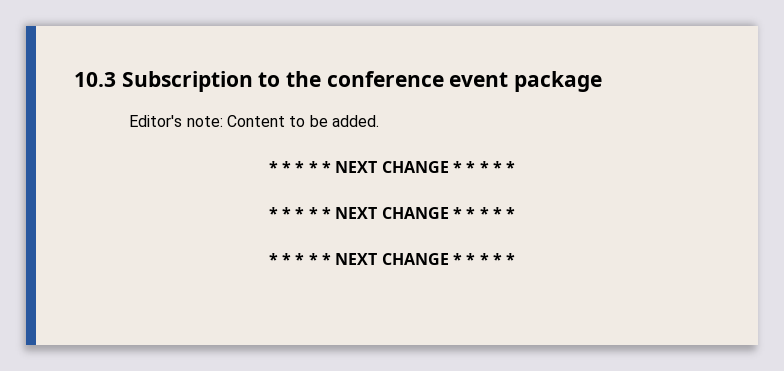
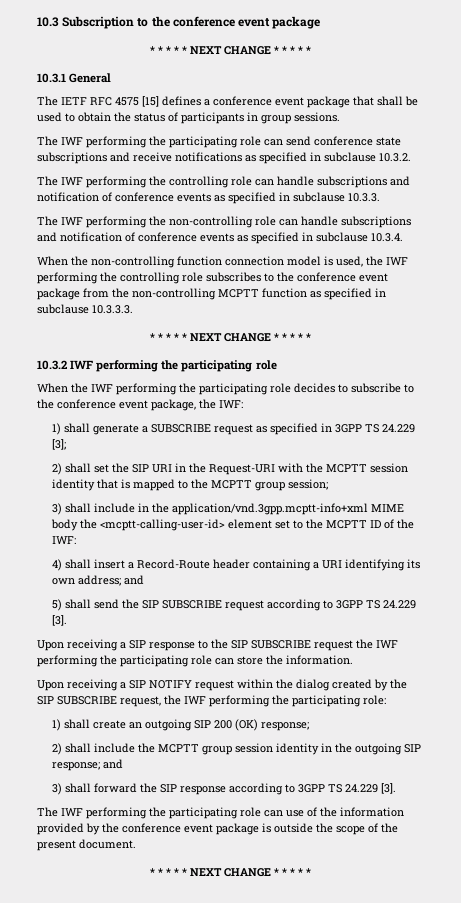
[129,115,379,127] // Editor's note: Content to be added. -> (321, 22) none
(516, 167) none -> [37,73,112,83] [37,96,418,108] [37,112,340,124] [37,136,401,148] [37,152,411,164] [37,176,410,188] [37,192,380,204] [37,216,411,228] [37,232,403,244] [37,256,408,268] [37,272,388,284] [37,288,386,300] [37,304,133,314] // 10.3.1 General // The IETF RFC 4575 [15] defines a conference event package that shall be used to obtain the status of participants in group sessions. // The IWF performing the participating role can send conference state subscriptions and receive notifications as specified in subclause 10.3.2. // The IWF performing the controlling role can handle subscriptions and notification of conference events as specified in subclause 10.3.3. // The IWF performing the non-controlling role can handle subscriptions and notification of conference events as specified in subclause 10.3.4. // When the non-controlling function connection model is used, the IWF performing the controlling role subscribes to the conference event package from the non-controlling MCPTT function as specified in subclause 10.3.3.3.
(516, 213) none -> [37,360,277,372] [37,383,414,395] [37,399,243,411] [51,423,415,435] [51,439,66,450] [51,463,408,475] [51,479,328,491] [51,503,404,515] [50,519,414,531] [51,536,76,544] [51,559,420,571] [51,575,144,586] [51,599,416,611] [51,615,67,626] [37,639,398,651] [37,655,353,667] [37,679,407,691] [37,695,386,707] [51,719,309,731] [51,743,421,755] [51,759,123,771] [51,783,396,795] [37,807,404,819] [37,823,398,835] [37,839,136,851] // 10.3.2 IWF performing the participating role // When the IWF performing the participating role decides to subscribe to the conference event package, the IWF: // 1) shall generate a SUBSCRIBE request as specified in 3GPP TS 24.229 [3]; // 2) shall set the SIP URI in the Request-URI with the MCPTT session identity that is mapped to the MCPTT group session; // 3) shall include in the application/vnd.3gpp.mcptt-info+xml MIME body the <mcptt-calling-user-id> element set to the MCPTT ID of the IWF: // 4) shall insert a Record-Route header containing a URI identifying its own address; and // 5) shall send the SIP SUBSCRIBE request according to 3GPP TS 24.229 [3]. // Upon receiving a SIP response to the SIP SUBSCRIBE request the IWF performing the participating role can store the information. // Upon receiving a SIP NOTIFY request within the dialog created by the SIP SUBSCRIBE request, the IWF performing the participating role: // 1) shall create an outgoing SIP 200 (OK) response; // 2) shall include the MCPTT group session identity in the outgoing SIP response; and // 3) shall forward the SIP response according to 3GPP TS 24.229 [3]. // The IWF performing the participating role can use of the information provided by the conference event package is outside the scope of the present document.

